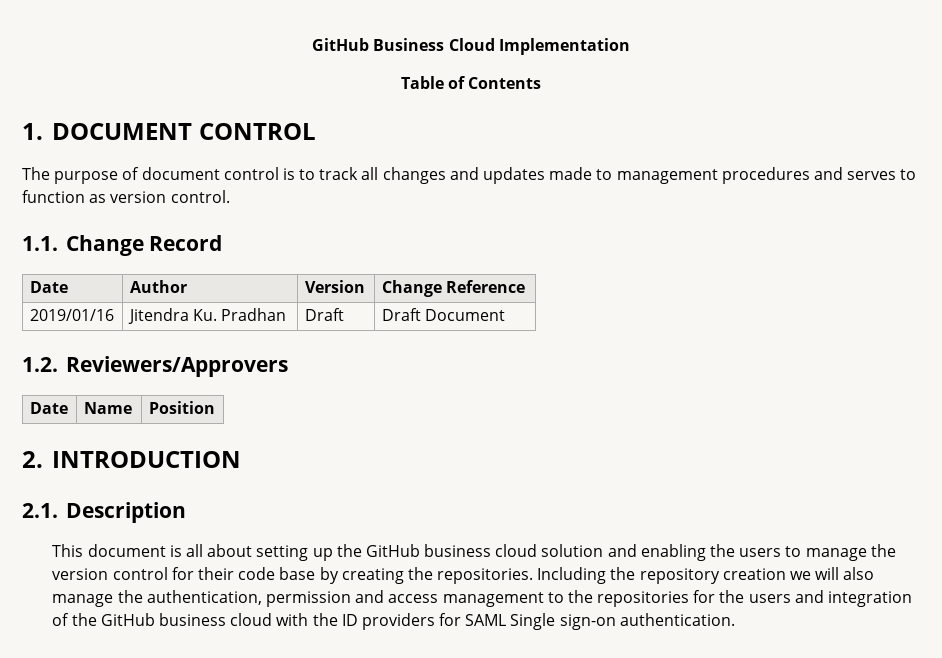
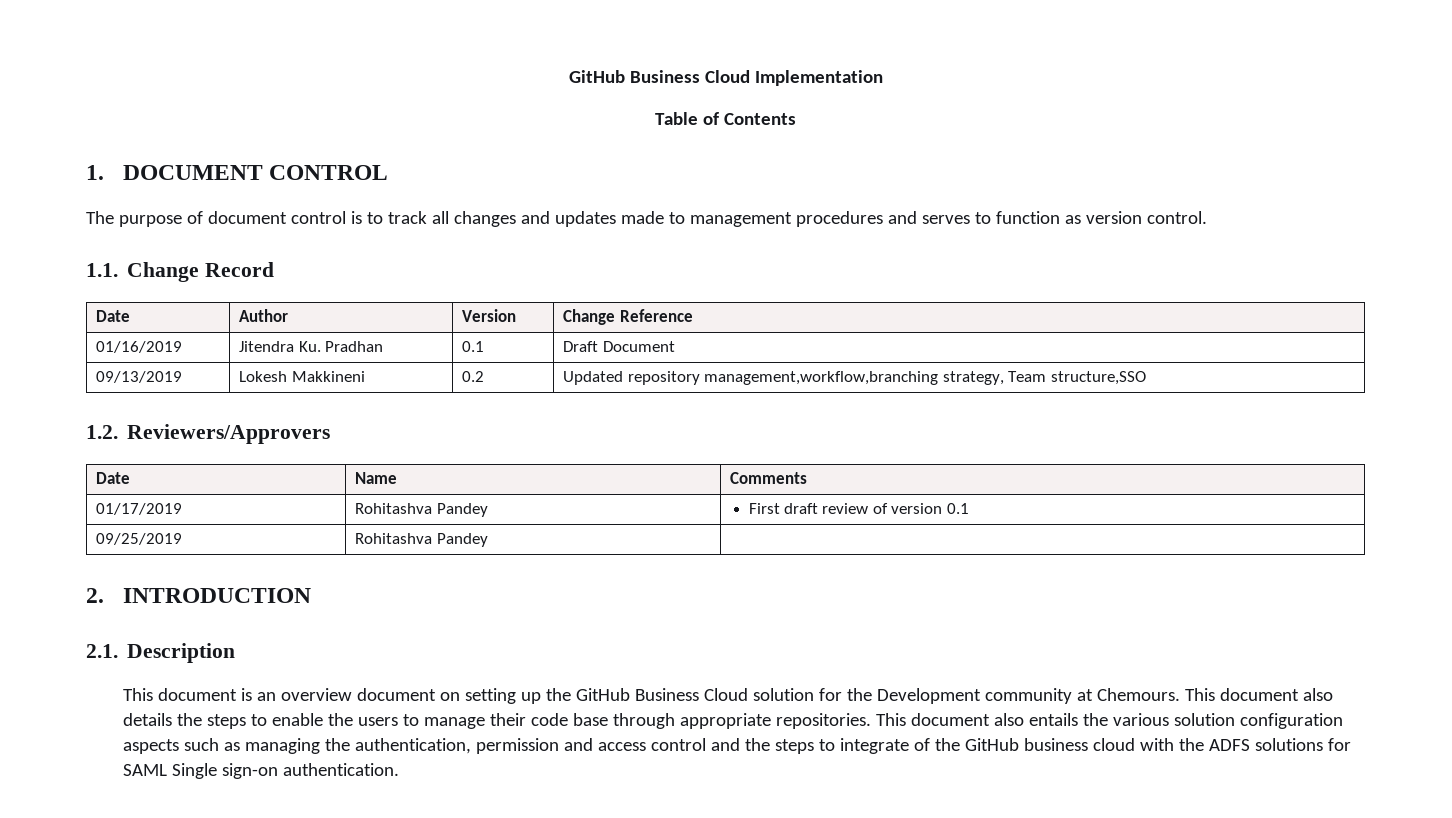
[29,309,114,321] 2019/01/16 -> [96,341,183,353] 01/16/2019
[304,308,344,321] Draft -> [462,341,485,352] 0.1
[22,356,288,377] [29,402,68,414] [83,402,132,414] [148,401,215,414] // 1.2. Reviewers/Approvers // Date | Name | Position -> [96,371,183,383] [239,371,365,382] [462,371,485,382] [563,371,1146,385] [86,424,331,444] [96,472,131,484] [355,472,398,484] [730,472,808,484] [96,503,183,515] [355,503,488,517] [748,503,969,514] [96,533,183,545] [355,533,488,547] // 09/13/2019 | Lokesh Makkineni | 0.2 | Updated repository management,workflow,branching strategy, Team structure,SSO // 1.2. Reviewers/Approvers // Date | Name | Comments // 01/17/2019 | Rohitashva Pandey | First draft review of version 0.1 // 09/25/2019 | Rohitashva Pandey |
[185,544,896,561] [52,567,875,584] [52,594,114,607] all about setting up the GitHub business cloud solution and enabling the users to manage the version control for their code base by creating the repositories. Including the repository creation we will also manage -> [256,688,1333,704] [122,713,1343,729] [122,738,320,754] an overview document on setting up the GitHub Business Cloud solution for the Development community at Chemours. This document also details the steps to enable the users to manage their code base through appropriate repositories. This document also entails the various solution configuration aspects such as managing
[442,590,912,607] management to the repositories for the users and integration -> [650,738,909,754] control and the steps to integrate
[341,613,435,630] ID providers -> [1208,738,1323,751] ADFS solutions

